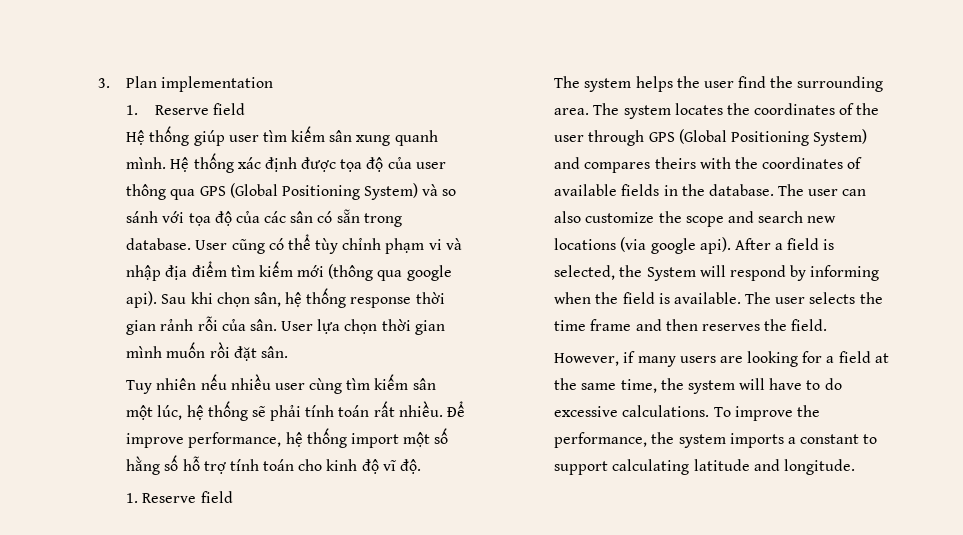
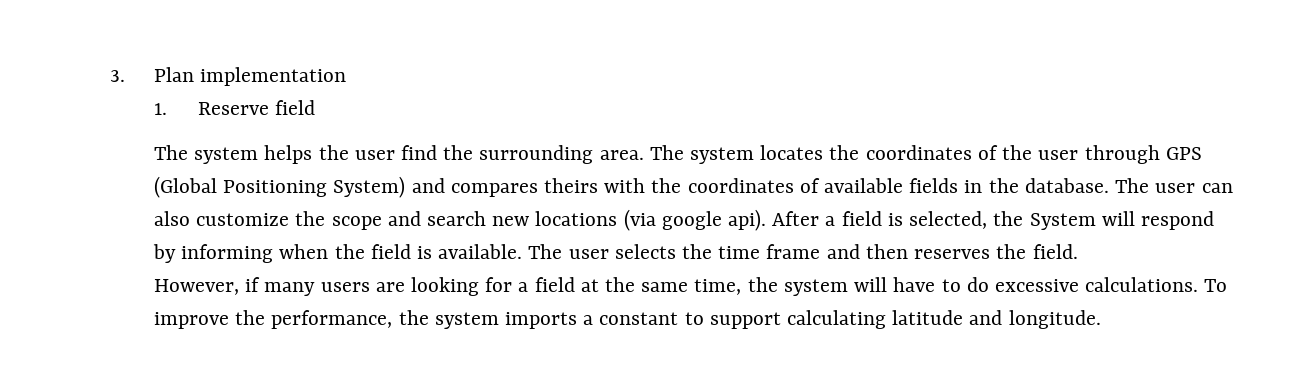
[126,126,438,146] [126,153,446,173] [126,183,457,200] [126,209,402,227] [126,234,462,254] [126,261,452,281] [126,288,445,308] [126,316,445,335] [126,342,288,361] [126,374,436,394] [126,401,466,421] [126,428,449,448] [126,455,422,475] [126,491,233,503] // Hệ thống giúp user tìm kiếm sân xung quanh mình. Hệ thống xác định được tọa độ của user thông qua GPS (Global Positioning System) và so sánh với tọa độ của các sân có sẵn trong database. User cũng có thể tùy chỉnh phạm vi và nhập địa điểm tìm kiếm mới (thông qua google api). Sau khi chọn sân, hệ thống response thời gian rảnh rỗi của sân. User lựa chọn thời gian mình muốn rồi đặt sân. // Tuy nhiên nếu nhiều user cùng tìm kiếm sân một lúc, hệ thống sẽ phải tính toán rất nhiều. Để improve performance, hệ thống import một số hằng số hỗ trợ tính toán cho kinh độ vĩ độ. // 1. Reserve field -> (316, 107) none

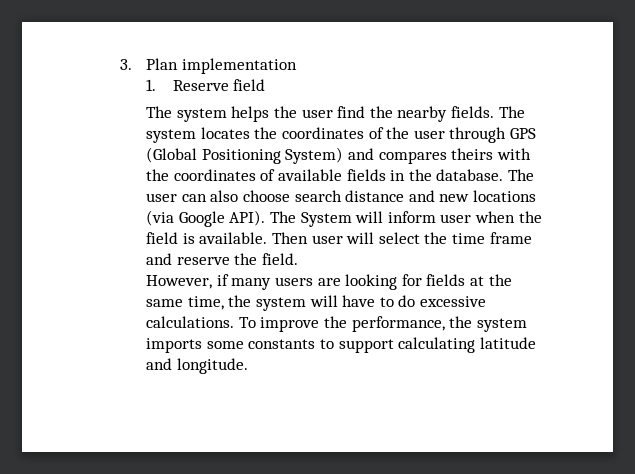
[479,145,644,164] surrounding area. -> [397,106,494,122] nearby fields.
[196,209,1214,231] [152,244,274,263] customize the scope and search new locations (via google api). After a field is selected, the System will respond by informing -> [242,190,536,202] [146,210,472,227] choose search distance and new locations (via Google API). The System will inform user
[528,244,676,259] The user selects -> [271,232,420,244] Then user will select
[865,244,991,259] then reserves -> [176,257,230,265] reserve
[518,277,575,292] a field -> [426,274,466,286] fields
[583,312,679,325] a constant -> [206,339,316,349] some constants

